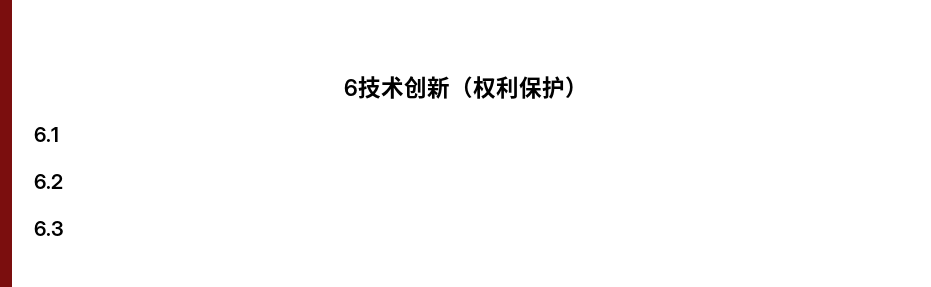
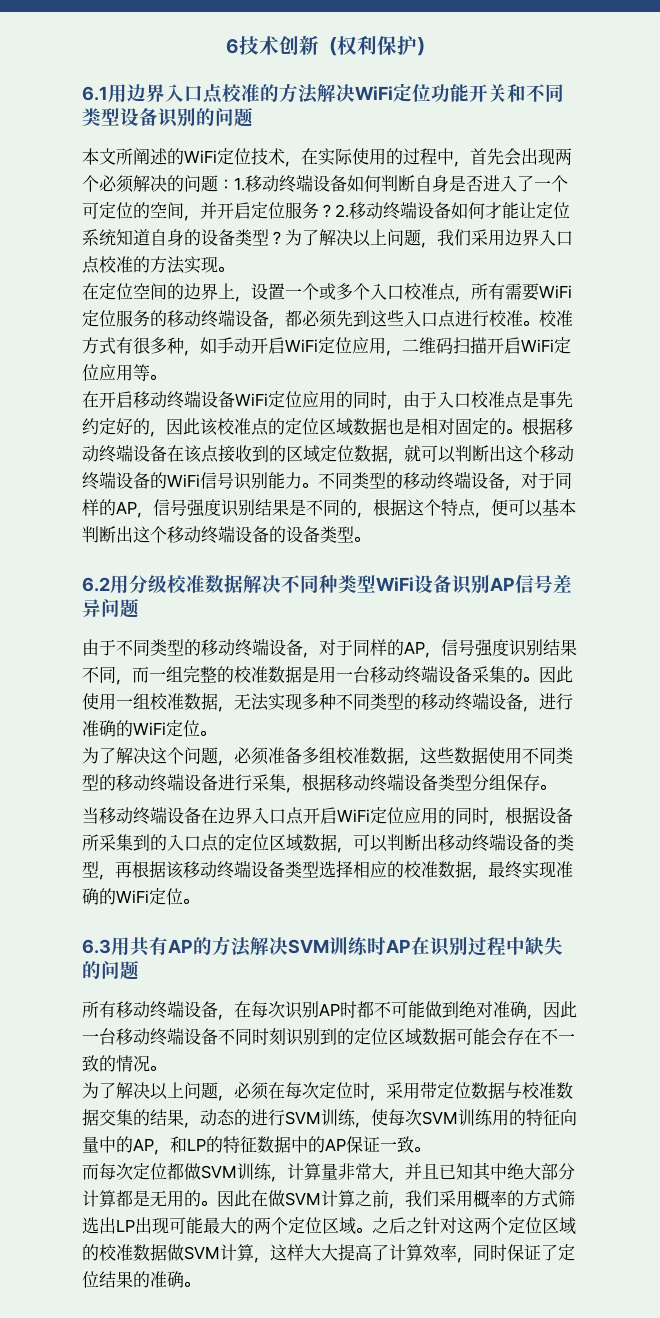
[34,174,63,189] [34,221,64,236] // 6.2 // 6.3 -> [108,83,564,104] [82,107,253,128] [82,148,572,167] [82,174,568,193] [82,201,570,221] [82,229,573,248] [82,256,234,274] [82,283,572,302] [82,309,573,329] [82,337,571,356] [82,364,166,381] [82,390,573,410] [82,418,573,437] [82,444,574,464] [82,471,572,491] [82,499,576,518] [82,525,370,544] [82,574,572,595] [82,598,139,618] [82,638,577,658] [82,665,573,685] [82,692,573,712] [82,720,216,737] [82,747,573,766] [82,773,556,793] [82,806,573,826] [82,833,574,853] [82,860,573,880] [82,888,199,905] [82,936,563,957] [82,960,139,980] [82,1000,577,1020] [82,1027,575,1046] [82,1055,166,1072] [82,1082,573,1101] [82,1109,577,1128] [82,1136,430,1155] [82,1162,575,1182] [82,1190,575,1209] [82,1217,576,1235] [82,1244,575,1263] [82,1271,200,1288] 用边界入口点校准的方法解决WiFi定位功能开关和不同类型设备识别的问题 // 本文所阐述的WiFi定位技术，在实际使用的过程中，首先会出现两个必须解决的问题：1.移动终端设备如何判断自身是否进入了一个可定位的空间，并开启定位服务？2.移动终端设备如何才能让定位系统知道自身的设备类型？为了解决以上问题，我们采用边界入口点校准的方法实现。 // 在定位空间的边界上，设置一个或多个入口校准点，所有需要WiFi定位服务的移动终端设备，都必须先到这些入口点进行校准。校准方式有很多种，如手动开启WiFi定位应用，二维码扫描开启WiFi定位应用等。 // 在开启移动终端设备WiFi定位应用的同时，由于入口校准点是事先约定好的，因此该校准点的定位区域数据也是相对固定的。根据移动终端设备在该点接收到的区域定位数据，就可以判断出这个移动终端设备的WiFi信号识别能力。不同类型的移动终端设备，对于同样的AP，信号强度识别结果是不同的，根据这个特点，便可以基本判断出这个移动终端设备的设备类型。 // 6.2用分级校准数据解决不同种类型WiFi设备识别AP信号差异问题 // 由于不同类型的移动终端设备，对于同样的AP，信号强度识别结果不同，而一组完整的校准数据是用一台移动终端设备采集的。因此使用一组校准数据，无法实现多种不同类型的移动终端设备，进行准确的WiFi定位。 // 为了解决这个问题，必须准备多组校准数据，这些数据使用不同类型的移动终端设备进行采集，根据移动终端设备类型分组保存。 // 当移动终端设备在边界入口点开启WiFi定位应用的同时，根据设备所采集到的入口点的定位区域数据，可以判断出移动终端设备的类型，再根据该移动终端设备类型选择相应的校准数据，最终实现准确的WiFi定位。 // 6.3用共有AP的方法解决SVM训练时AP在识别过程中缺失的问题 // 所有移动终端设备，在每次识别AP时都不可能做到绝对准确，因此一台移动终端设备不同时刻识别到的定位区域数据可能会存在不一致的情况。 // 为了解决以上问题，必须在每次定位时，采用带定位数据与校准数据交集的结果，动态的进行SVM训练，使每次SVM训练用的特征向量中的AP，和LP的特征数据中的AP保证一致。 // 而每次定位都做SVM训练，计算量非常大，并且已知其中绝大部分计算都是无用的。因此在做SVM计算之前，我们采用概率的方式筛选出LP出现可能最大的两个定位区域。之后之针对这两个定位区域的校准数据做SVM计算，这样大大提高了计算效率，同时保证了定位结果的准确。

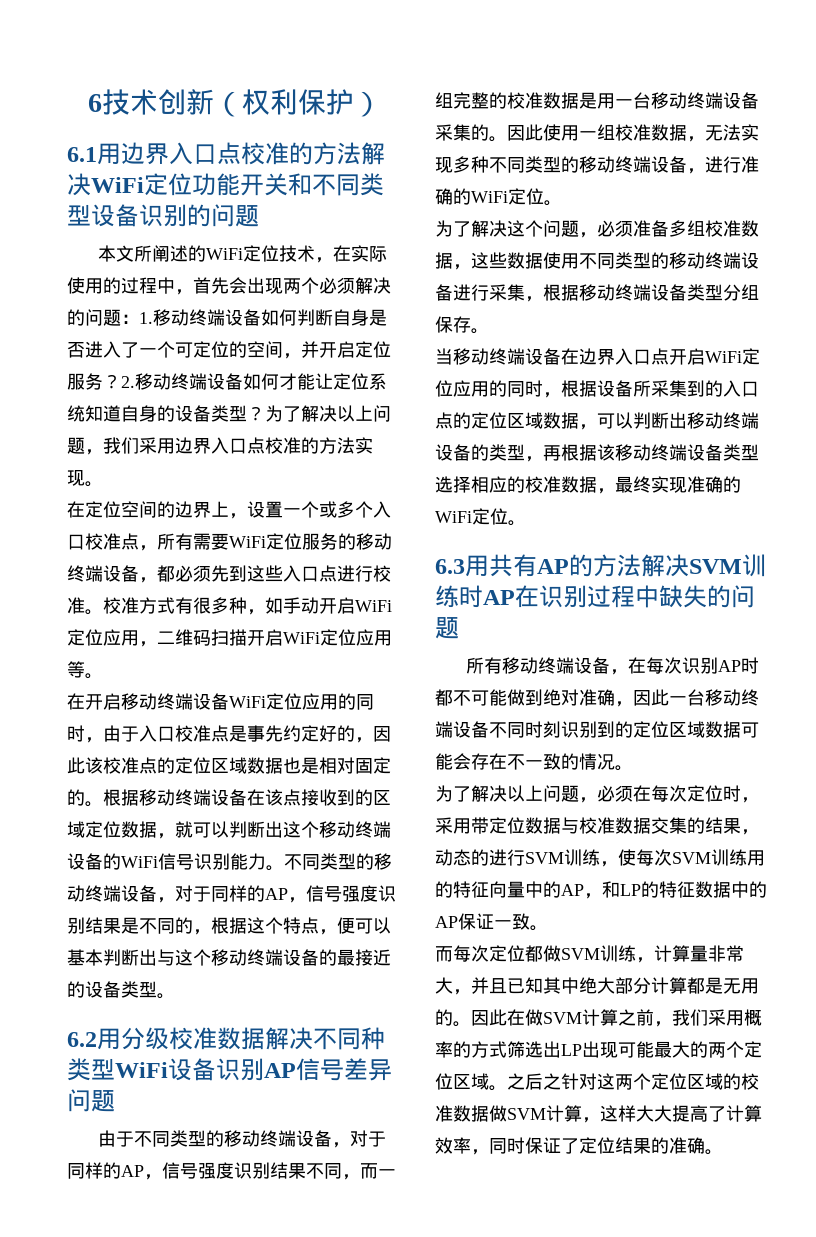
[133,525,286,544] 这个移动终端设备的 -> [157,949,391,966] [67,981,85,998] 与这个移动终端设备的最接近的

